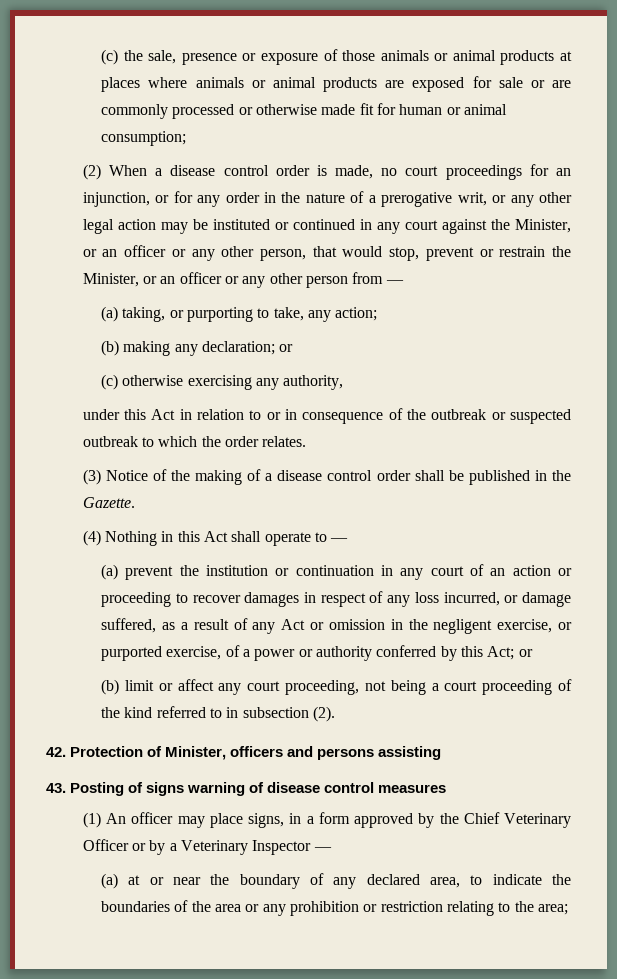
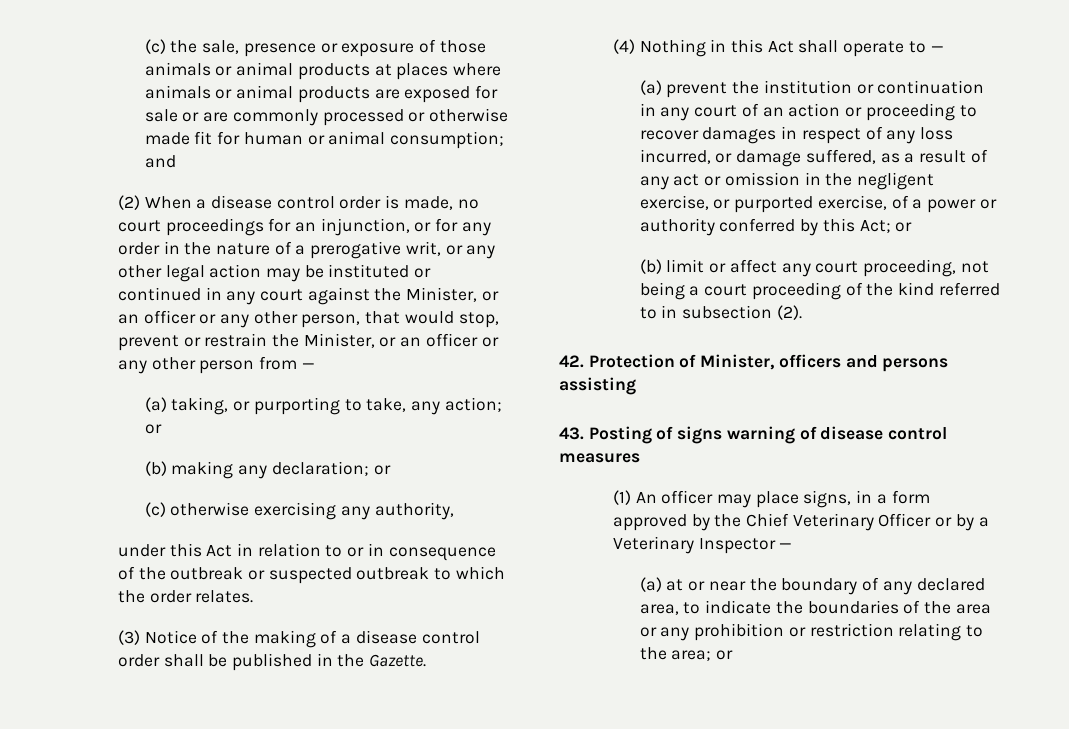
(187, 138) none -> [144,155,176,168] and
(378, 314) none -> [144,424,162,434] or
[281,619,306,630] Act -> [673,174,700,186] act
(569, 909) none -> [716,650,734,660] or

